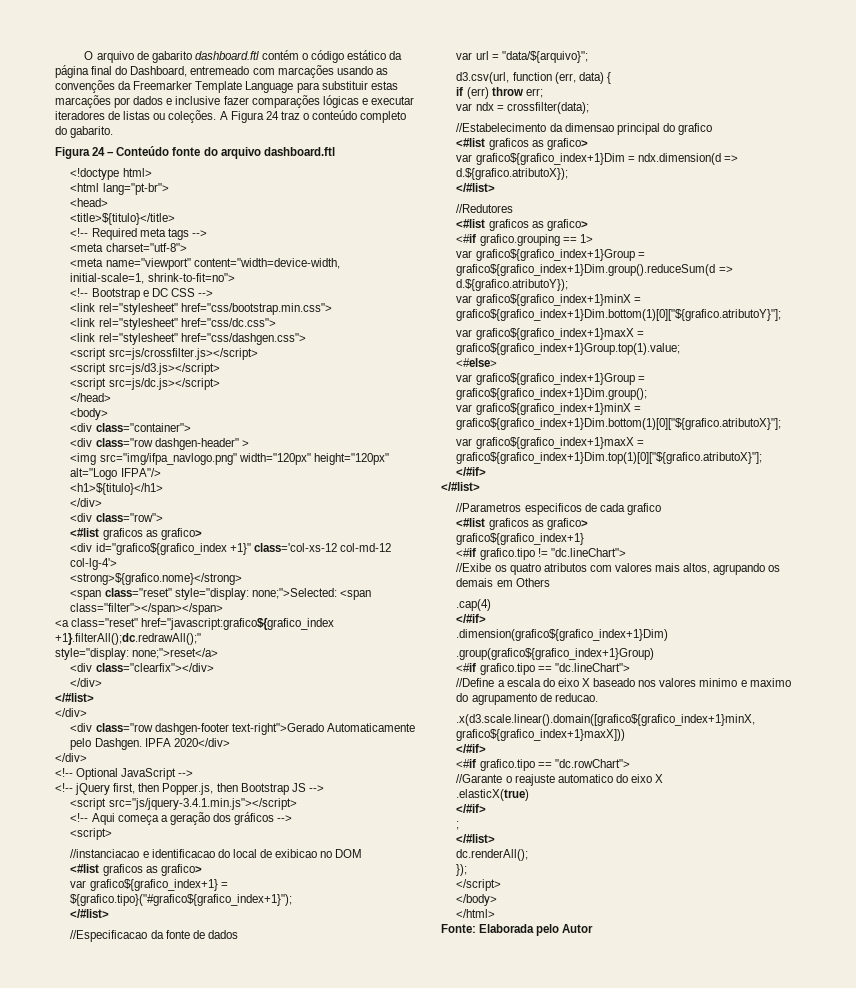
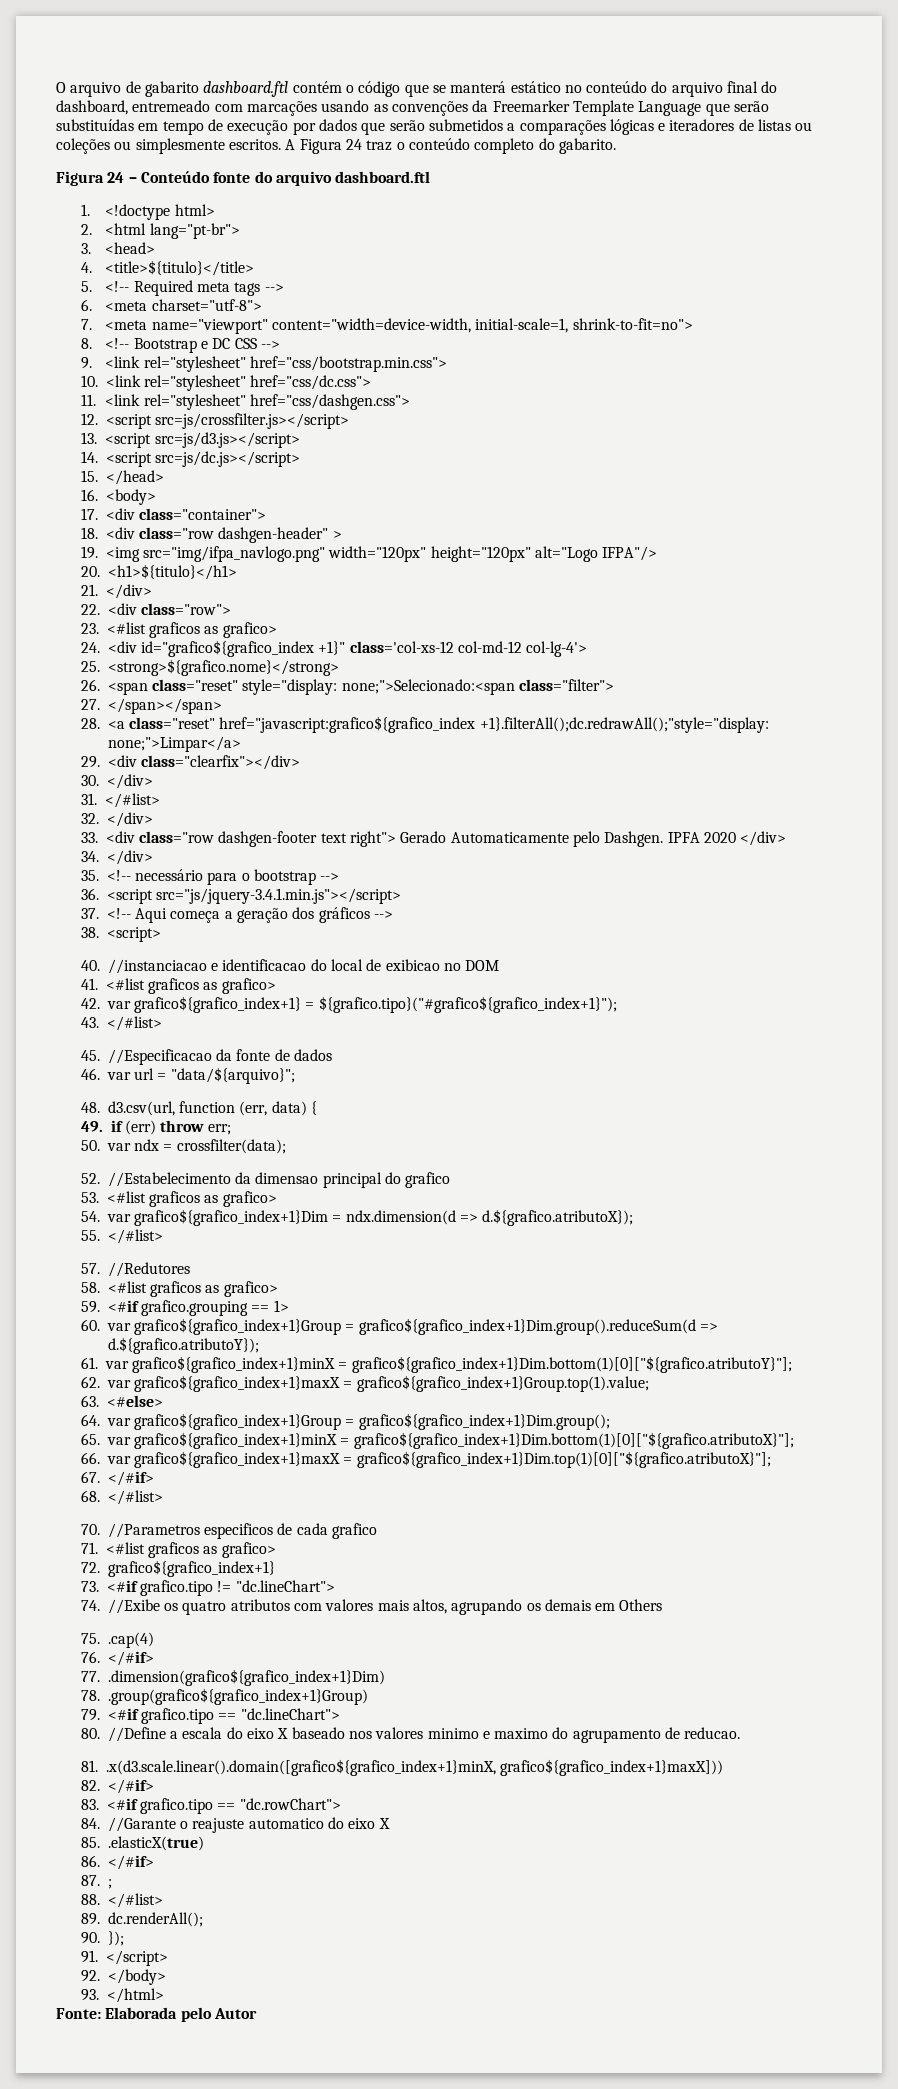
[347,50,403,60] [55,65,89,78] estático da página -> [404,81,723,97] que se manterá estático no conteúdo do arquivo
[130,66,188,77] Dashboard, -> [56,100,128,115] dashboard,
[296,81,398,93] [55,95,249,108] para substituir estas marcações por dados e inclusive fazer -> [705,101,769,116] [56,119,516,135] que serão substituídas em tempo de execução por dados que serão submetidos a
[370,96,414,105] executar -> (666, 127) none
[168,110,217,123] coleções. -> [56,138,281,154] coleções ou simplesmente escritos.
(335, 151) none -> [80,204,90,216] 1.
(152, 172) none -> [80,224,92,235] 2.
(169, 189) none -> [80,243,91,254] 3.
(109, 202) none -> [80,262,92,273] 4.
(176, 219) none -> [80,281,92,292] 5.
(207, 233) none -> [80,299,92,311] 6.
(187, 247) none -> [80,319,92,330] 7.
(235, 277) none -> [80,338,92,349] 8.
(213, 293) none -> [80,357,92,369] 9.
(332, 309) none -> [80,375,98,387] 10.
(276, 322) none -> [80,394,96,406] 11.
(306, 339) none -> [80,413,98,425] 12.
(258, 354) none -> [80,432,97,444] 13.
(220, 369) none -> [80,451,98,463] 14.
(220, 384) none -> [80,470,98,482] 15.
(112, 397) none -> [80,489,98,501] 16.
(109, 414) none -> [80,508,98,520] 17.
(191, 427) none -> [80,527,98,539] 18.
(249, 443) none -> [80,546,98,559] 19.
(161, 472) none -> [80,566,100,577] 20.
[70,498,103,507] </div> // -> [80,584,152,599] [80,604,100,615] 21. </div> // 22.
[70,528,202,540] <#list graficos as grafico> // -> [80,622,277,638] [80,642,100,653] 23. <#list graficos as grafico> // 24.
(118, 564) none -> [80,661,100,672] 25.
(243, 579) none -> [80,679,100,691] 26.
[251,588,371,600] [70,603,224,615] [55,618,335,630] [55,633,201,645] [55,648,219,660] none;">Selected: <span class="filter"></span></span> // <a class="reset" href="javascript:grafico${grafico_index +1}.filterAll();dc.redrawAll();" // style="display: none;">reset</a> // -> [341,679,614,695] [80,698,222,714] [80,716,769,733] [107,736,241,752] [80,756,100,768] none;">Selecionado:<span class="filter"> // 27. </span></span> // 28. <a class="reset" href="javascript:grafico${grafico_index +1}.filterAll();dc.redrawAll();"style="display: none;">Limpar</a> // 29.
[70,678,103,687] [55,693,94,702] [55,708,87,717] </div> // </#list> // </div> // -> [80,774,153,789] [80,793,161,808] [80,812,153,827] [80,832,98,843] 30. </div> // 31. </#list> // 32. </div> // 33.
[231,723,324,735] text-right">Gerado -> [320,831,447,847] text right"> Gerado
[173,738,230,747] [55,753,87,762] [55,768,194,780] [55,783,324,795] 2020</div> // </div> // <!-- Optional JavaScript --> // <!-- jQuery first, then Popper.js, then Bootstrap JS --> // -> [703,831,787,846] [80,850,153,865] [80,869,340,885] [80,888,99,900] 2020 </div> // 34. </div> // 35. <!-- necessário para o bootstrap --> // 36.
(297, 804) none -> [80,908,99,919] 37.
(293, 818) none -> [80,927,99,938] 38.
(113, 834) none -> [80,960,100,971] 40.
[70,864,202,876] <#list graficos as grafico> // -> [80,978,276,994] [80,998,100,1009] 41. <#list graficos as grafico> // 42.
[70,909,110,918] </#list> // -> [80,1016,162,1031] [80,1050,100,1061] 43. </#list> // 45.
(238, 934) none -> [80,1068,100,1080] 46.
(588, 57) none -> [80,1102,100,1113] 48.
(611, 78) none -> [80,1121,103,1132] 49.
(543, 93) none -> [80,1140,100,1151] 50.
(589, 108) none -> [80,1173,100,1184] 52.
[456,138,588,150] <#list graficos as grafico> // -> [80,1191,277,1207] [80,1211,100,1222] 53. <#list graficos as grafico> // 54.
[456,183,496,192] </#list> // -> [80,1229,163,1244] [80,1263,100,1274] 55. </#list> // 57.
[456,219,588,231] <#list graficos as grafico> // -> [80,1281,278,1297] [80,1301,100,1313] 58. <#list graficos as grafico> // 59.
(593, 238) none -> [80,1319,100,1331] 60.
(569, 285) none -> [80,1357,98,1369] 61.
(782, 315) none -> [80,1376,100,1388] 62.
(681, 349) none -> [80,1395,99,1407] 63.
(498, 362) none -> [80,1414,100,1426] 64.
(648, 394) none -> [80,1433,100,1445] 65.
(782, 424) none -> [80,1452,100,1464] 66.
[456,467,487,476] [441,482,480,491] </#if> // </#list> // -> [80,1471,154,1486] [80,1490,163,1505] [80,1524,100,1535] 67. </#if> // 68. </#list> // 70.
[456,518,588,530] <#list graficos as grafico> // -> [80,1542,276,1558] [80,1562,100,1573] 71. <#list graficos as grafico> // 72.
(585, 539) none -> [80,1581,99,1592] 73.
(626, 552) none -> [80,1600,100,1611] 74.
(550, 582) none -> [80,1633,100,1644] 75.
[456,614,487,623] </#if> // -> [80,1651,154,1666] [80,1671,100,1682] 76. </#if> // 77.
(669, 635) none -> [80,1690,100,1701] 78.
(655, 654) none -> [80,1709,100,1721] 79.
(630, 667) none -> [80,1728,100,1739] 80.
(598, 697) none -> [80,1760,98,1772] 81.
[456,744,487,753] </#if> // -> [80,1779,154,1794] [80,1799,99,1810] 82. </#if> // 83.
(630, 763) none -> [80,1818,100,1829] 84.
(664, 778) none -> [80,1837,100,1848] 85.
[456,804,487,813] </#if> // -> [80,1855,154,1870] [80,1875,100,1886] 86. </#if> // 87.
[456,834,496,843] </#list> // -> [80,1893,163,1908] [80,1913,100,1925] 88. </#list> // 89.
(529, 855) none -> [80,1932,100,1944] 90.
(468, 870) none -> [80,1950,98,1963] 91.
(502, 885) none -> [80,1970,100,1982] 92.
(498, 900) none -> [80,1989,99,2001] 93.

